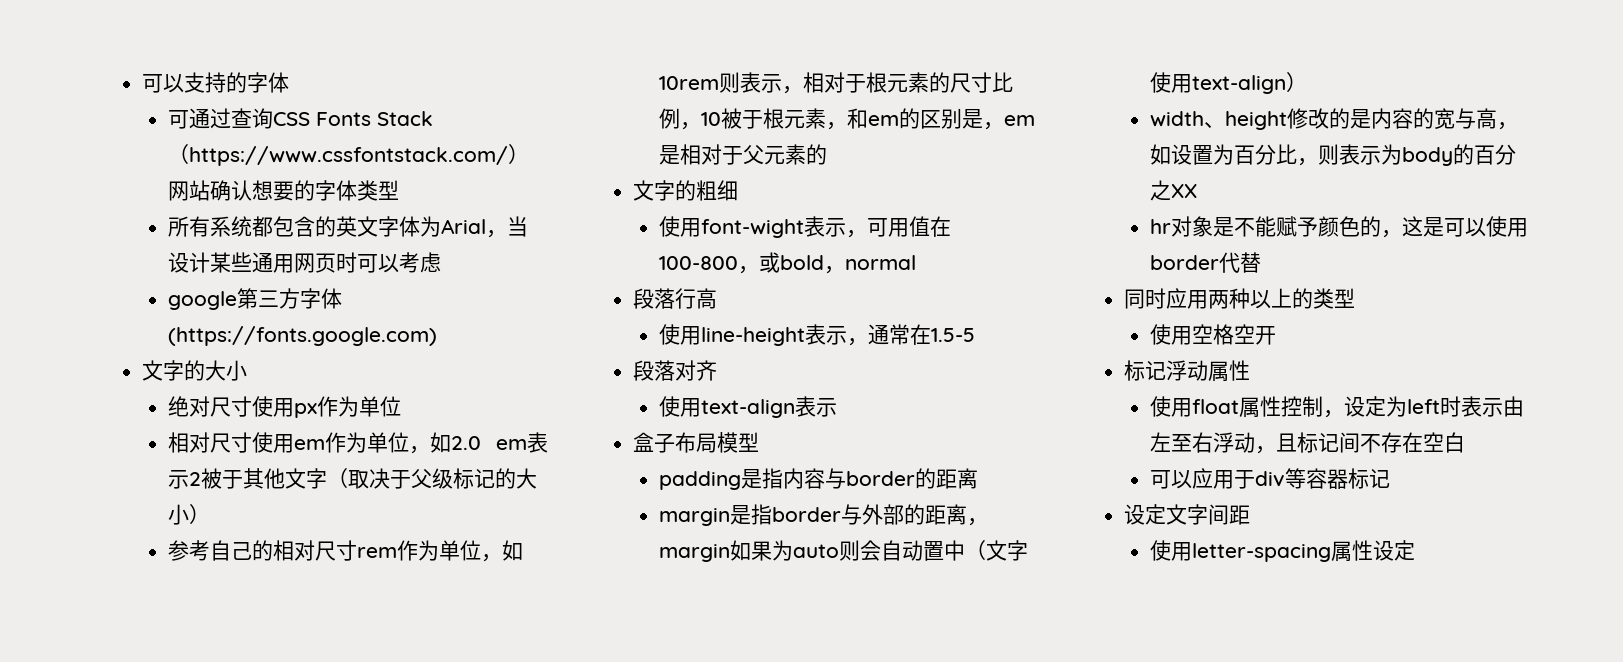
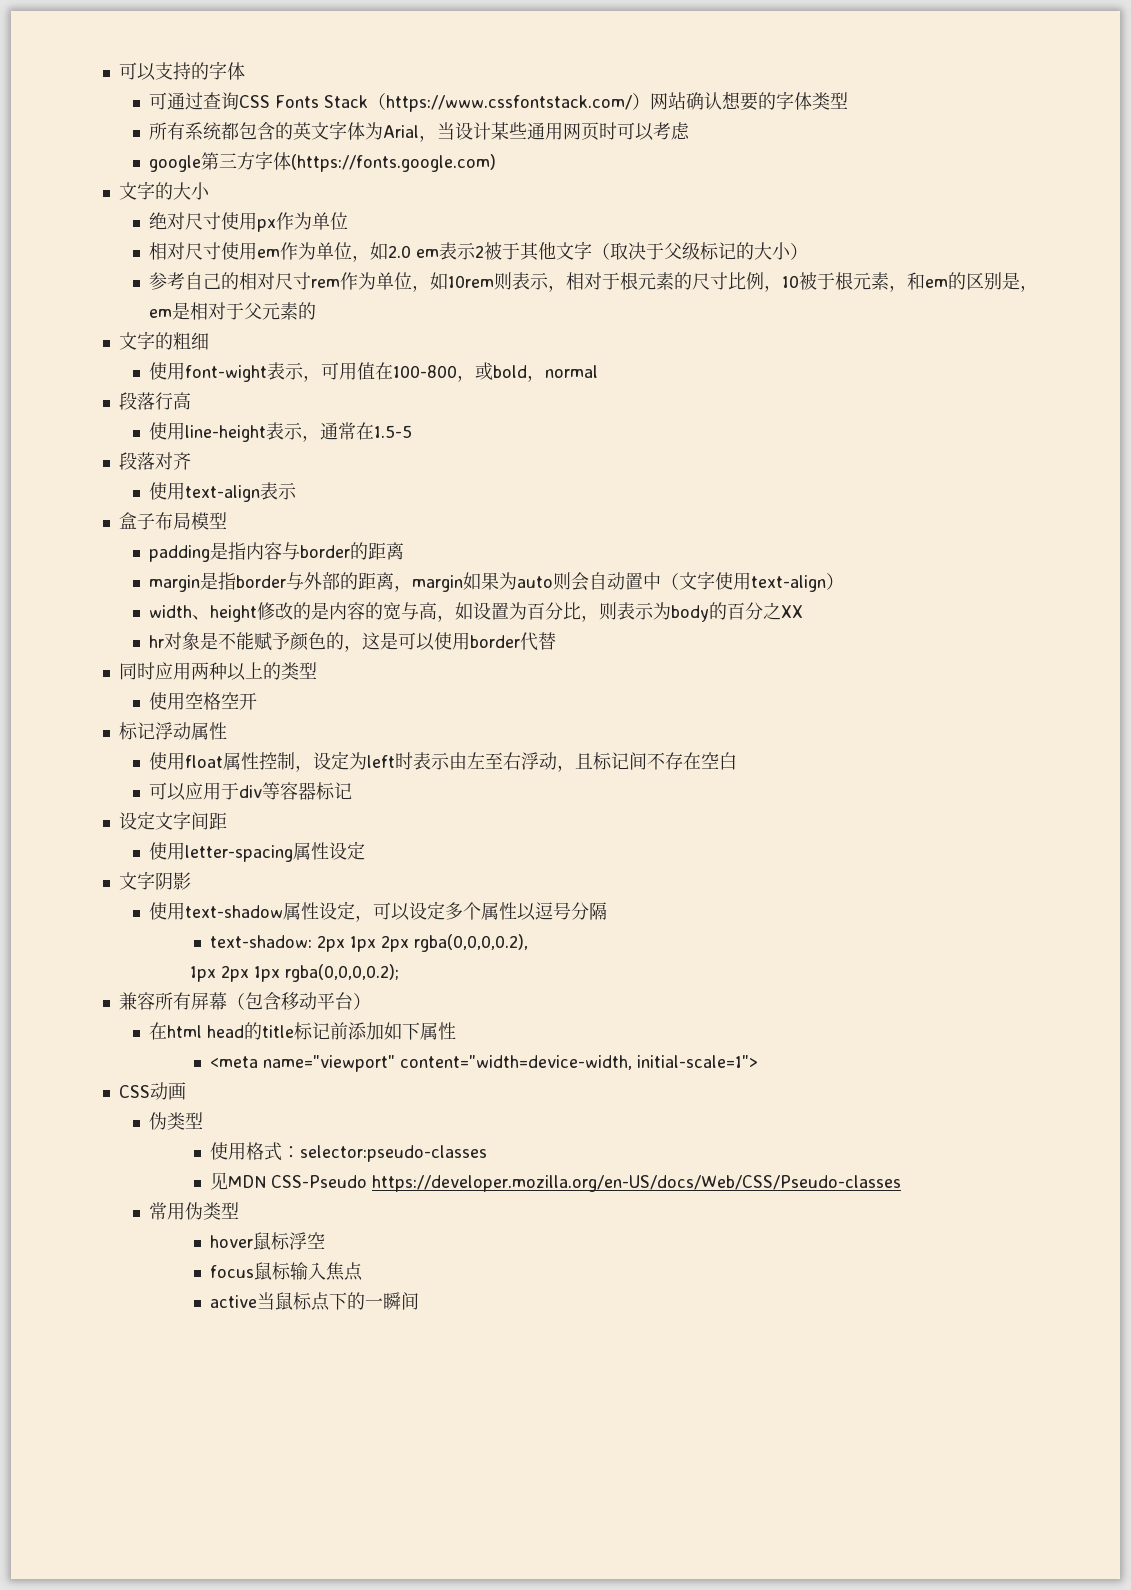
(1415, 550) none -> [119,871,192,890] [149,901,608,922] [210,934,529,952] [190,964,400,982] [119,992,372,1010] [149,1022,457,1040] [210,1055,759,1072] [119,1082,187,1100] [149,1112,204,1130] [210,1142,488,1162] [210,1172,902,1192] [149,1202,240,1220] [210,1232,326,1250] [210,1262,364,1281] [210,1292,420,1311] // 文字阴影 // 使用text-shadow属性设定，可以设定多个属性以逗号分隔 // text-shadow: 2px 1px 2px rgba(0,0,0,0.2), // 1px 2px 1px rgba(0,0,0,0.2); // 兼容所有屏幕（包含移动平台） // 在html head的title标记前添加如下属性 // <meta name="viewport" content="width=device-width, initial-scale=1"> // CSS动画 // 伪类型 // 使用格式：selector:pseudo-classes // 见MDN CSS-Pseudo https://developer.mozilla.org/en-US/docs/Web/CSS/Pseudo-classes // 常用伪类型 // hover鼠标浮空 // focus鼠标输入焦点 // active当鼠标点下的一瞬间

